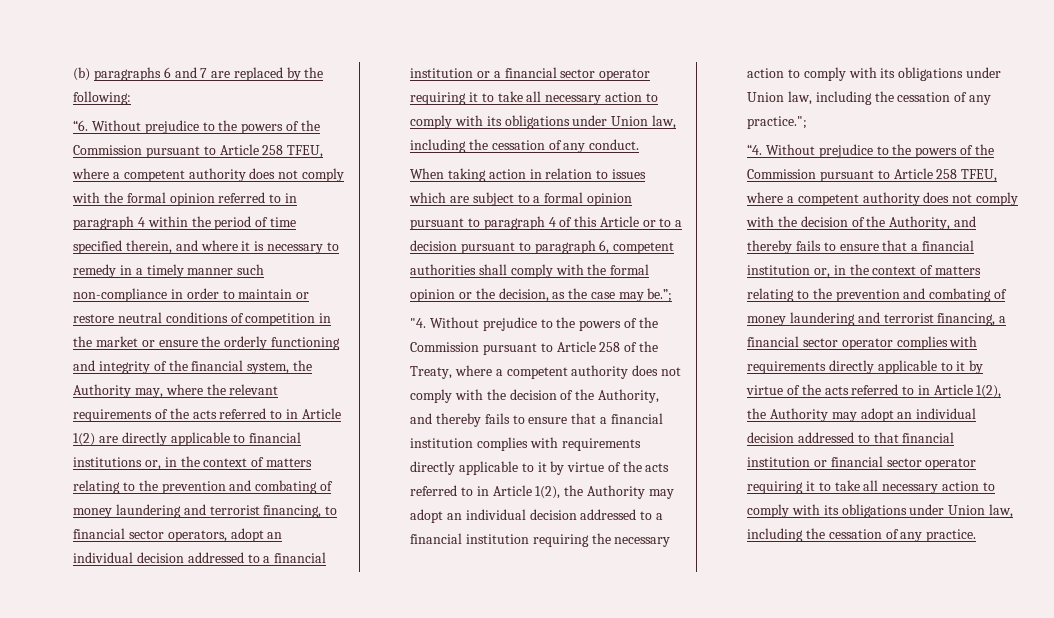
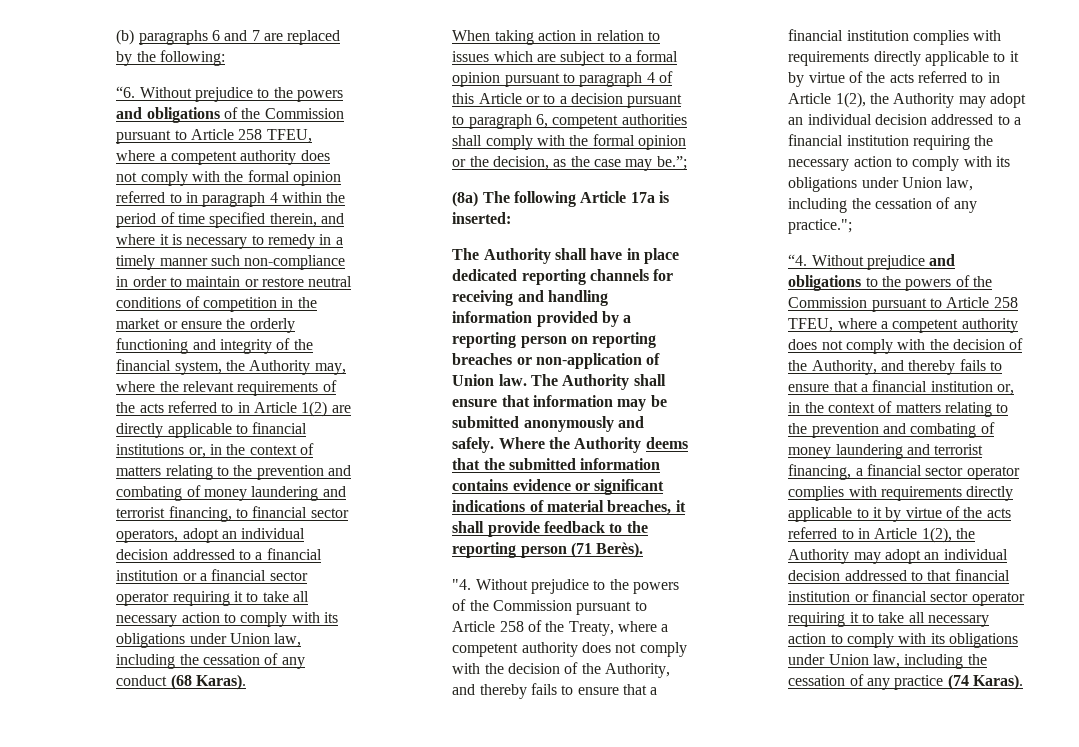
(284, 128) none -> [116,107,220,123] and obligations
[589,139,640,150] conduct. -> [116,674,247,690] conduct (68 Karas).
(673, 295) none -> [452,191,670,207] [452,212,512,224] [452,248,680,264] [452,269,674,285] [452,290,609,306] [452,311,632,327] [452,332,657,348] [452,353,661,369] [452,374,666,390] [452,395,667,411] [452,416,645,432] [452,437,688,453] [452,458,661,470] [452,479,665,495] [452,500,686,515] [452,521,648,537] [452,542,644,558] // (8a) The following Article 17a is inserted: // The Authority shall have in place dedicated reporting channels for receiving and handling information provided by a reporting person on reporting breaches or non-application of Union law. The Authority shall ensure that information may be submitted anonymously and safely. Where the Authority deems that the submitted information contains evidence or significant indications of material breaches, it shall provide feedback to the reporting person (71 Berès).
(873, 151) none -> [929,254,956,266] [788,275,862,291] and obligations
[926,529,977,542] practice. -> [894,674,1024,690] practice (74 Karas).

